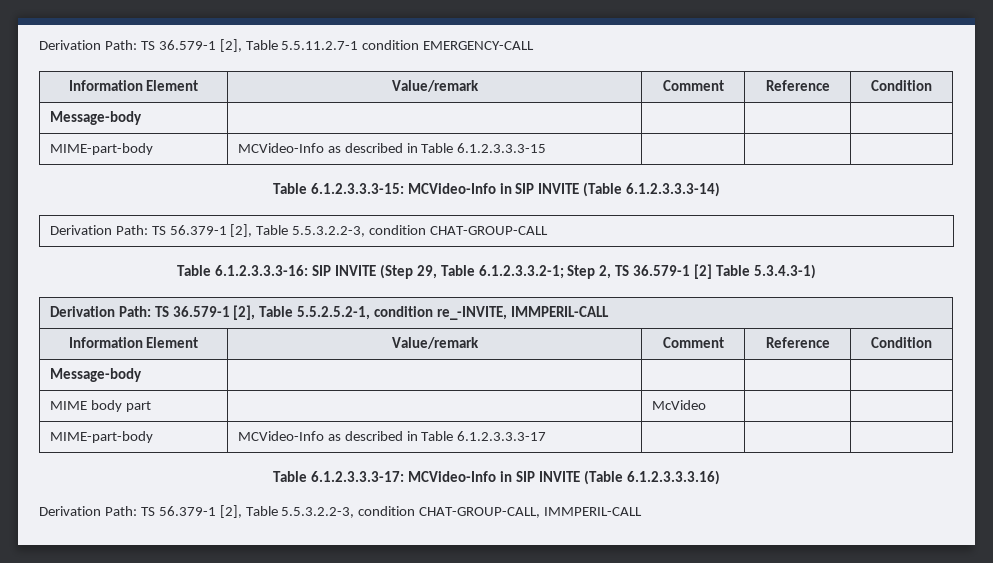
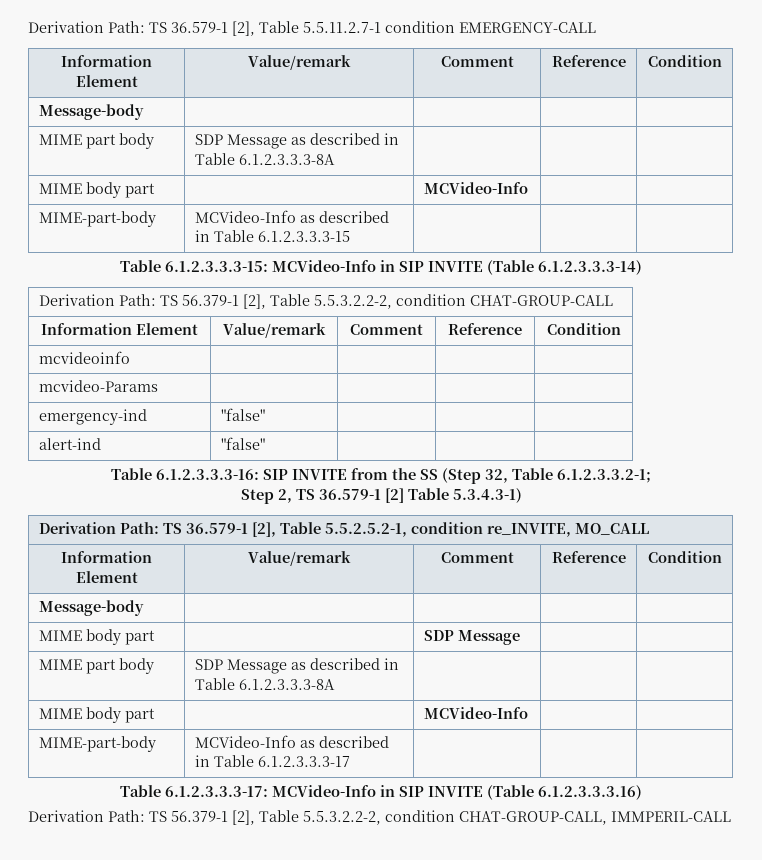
(142, 118) none -> [38,133,154,149] [194,133,399,149] [194,153,335,165] [38,182,155,198] [423,182,528,194] // MIME part body | SDP Message as described in Table 6.1.2.3.3.3-8A | | | // MIME body part | | MCVideo-Info | |
[292,226,366,237] 5.5.3.2.2-3, -> [313,295,392,309] 5.5.3.2.2-2,
(549, 230) none -> [41,323,198,335] [223,323,326,338] [350,324,423,335] [448,323,522,335] [546,323,621,335] [38,351,130,364] [38,380,158,392] [38,409,147,425] [220,408,265,421] [38,438,101,450] [220,437,265,450] // Information Element | Value/remark | Comment | Reference | Condition // mcvideoinfo | | | | // mcvideo-Params | | | | // emergency-ind | "false" | | | // alert-ind | "false" | | |
[379,264,437,279] (Step 29, -> [351,468,508,484] from the SS (Step 32,
(564, 272) none -> (651, 476) //
[437,306,610,320] re_-INVITE, IMMPERIL-CALL -> [486,523,649,537] re_INVITE, MO_CALL
[651,400,706,410] McVideo -> [423,630,520,645] [38,658,154,674] [194,658,399,674] [194,678,335,690] [38,707,155,723] [423,707,528,719] SDP Message | | // MIME part body | SDP Message as described in Table 6.1.2.3.3.3-8A | | | // MIME body part | | MCVideo-Info
[281,507,355,518] 5.5.3.2.2-3, -> [303,811,381,825] 5.5.3.2.2-2,

